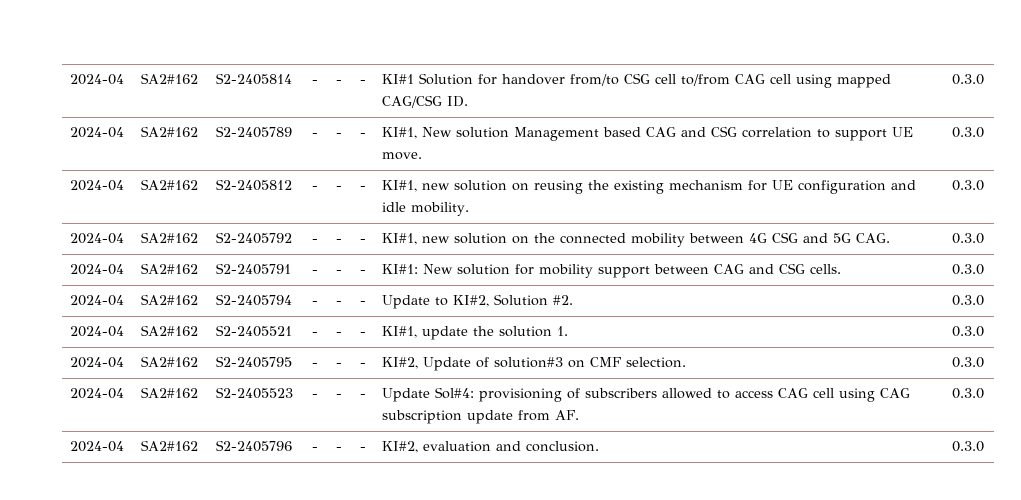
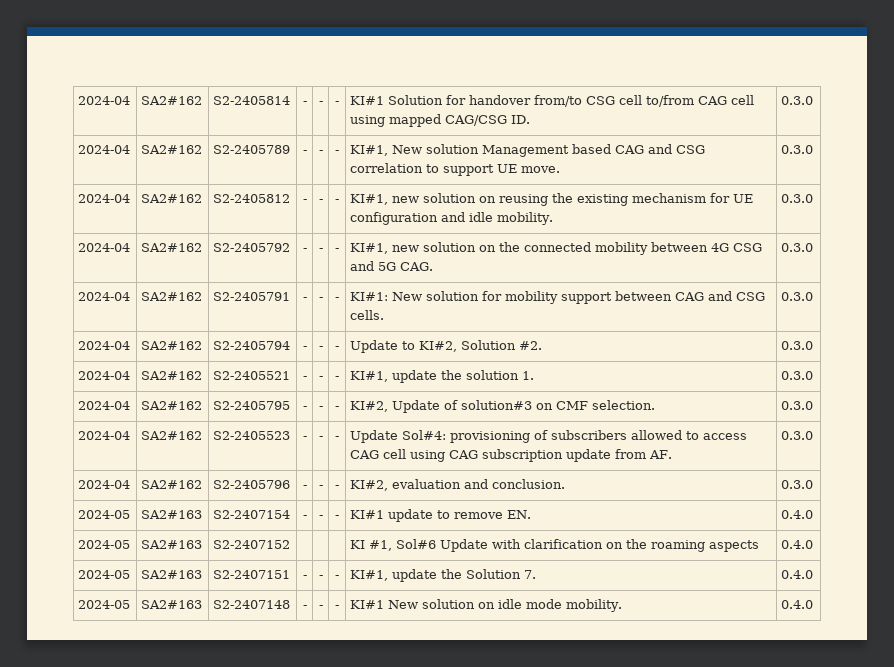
(985, 446) none -> [78,510,131,519] [141,510,203,519] [213,510,291,519] [302,515,307,519] [318,515,323,519] [335,515,339,519] [350,509,532,522] [781,510,814,519] [78,540,131,549] [141,540,203,549] [213,540,291,549] [350,539,760,552] [781,540,814,549] [78,570,131,579] [141,570,203,579] [213,570,291,579] [302,575,307,579] [318,575,323,579] [335,575,339,579] [350,569,537,582] [781,570,814,579] [78,600,131,609] [141,600,203,609] [213,600,291,609] [302,605,307,609] [318,605,323,609] [335,605,339,609] [350,599,623,612] [781,600,814,609] // 2024-05 | SA2#163 | S2-2407154 | - | - | - | KI#1 update to remove EN. | 0.4.0 // 2024-05 | SA2#163 | S2-2407152 | | | | KI #1, Sol#6 Update with clarification on the roaming aspects | 0.4.0 // 2024-05 | SA2#163 | S2-2407151 | - | - | - | KI#1, update the Solution 7. | 0.4.0 // 2024-05 | SA2#163 | S2-2407148 | - | - | - | KI#1 New solution on idle mode mobility. | 0.4.0

